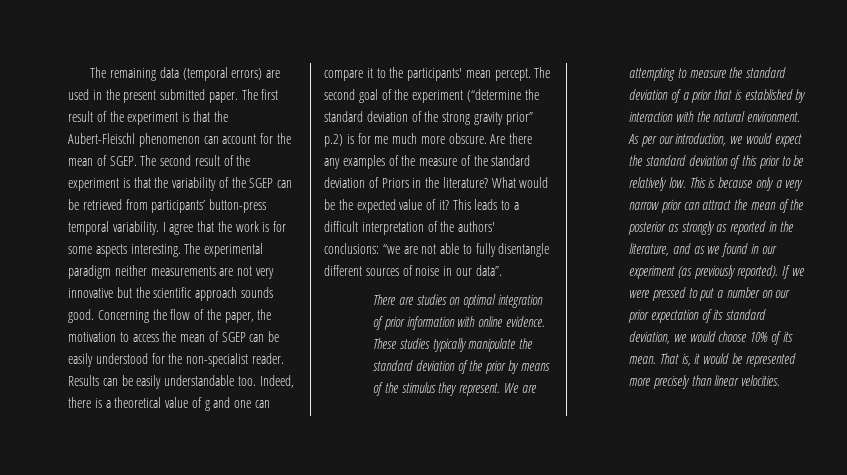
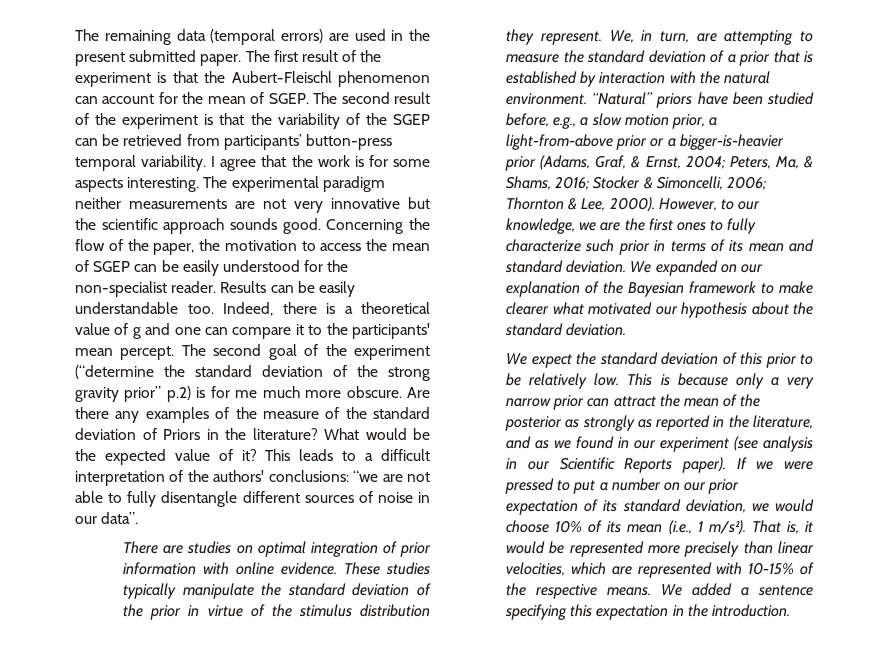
[507,360,550,374] by means -> [188,605,243,617] in virtue
(436, 387) none -> [360,604,430,617] distribution
[503,383,519,393] We -> [609,30,689,43] We, in turn,
[627,133,772,147] As per our introduction, we would -> [592,92,814,108] [506,113,718,129] [506,134,784,150] [505,155,813,171] [506,176,767,190] [506,197,761,212] [506,218,757,234] [506,239,814,255] [505,260,764,276] [506,281,813,297] [506,302,813,318] [505,323,627,336] [506,353,528,365] “Natural” priors have been studied before, e.g., a slow motion prior, a light-from-above prior or a bigger-is-heavier prior (Adams, Graf, & Ernst, 2004; Peters, Ma, & Shams, 2016; Stocker & Simoncelli, 2006; Thornton & Lee, 2000). However, to our knowledge, we are the first ones to fully characterize such prior in terms of its mean and standard deviation. We expanded on our explanation of the Bayesian framework to make clearer what motivated our hypothesis about the standard deviation. // We
[677,265,779,279] (as previously reported). -> [734,436,813,452] [506,457,726,473] (see analysis in our Scientific Reports paper).
[628,356,656,364] mean. -> [627,520,746,535] mean (i.e., 1 m/s²).
[741,375,781,386] velocities. -> [506,562,814,578] [506,583,813,599] [505,604,791,620] velocities, which are represented with 10-15% of the respective means. We added a sentence specifying this expectation in the introduction.

